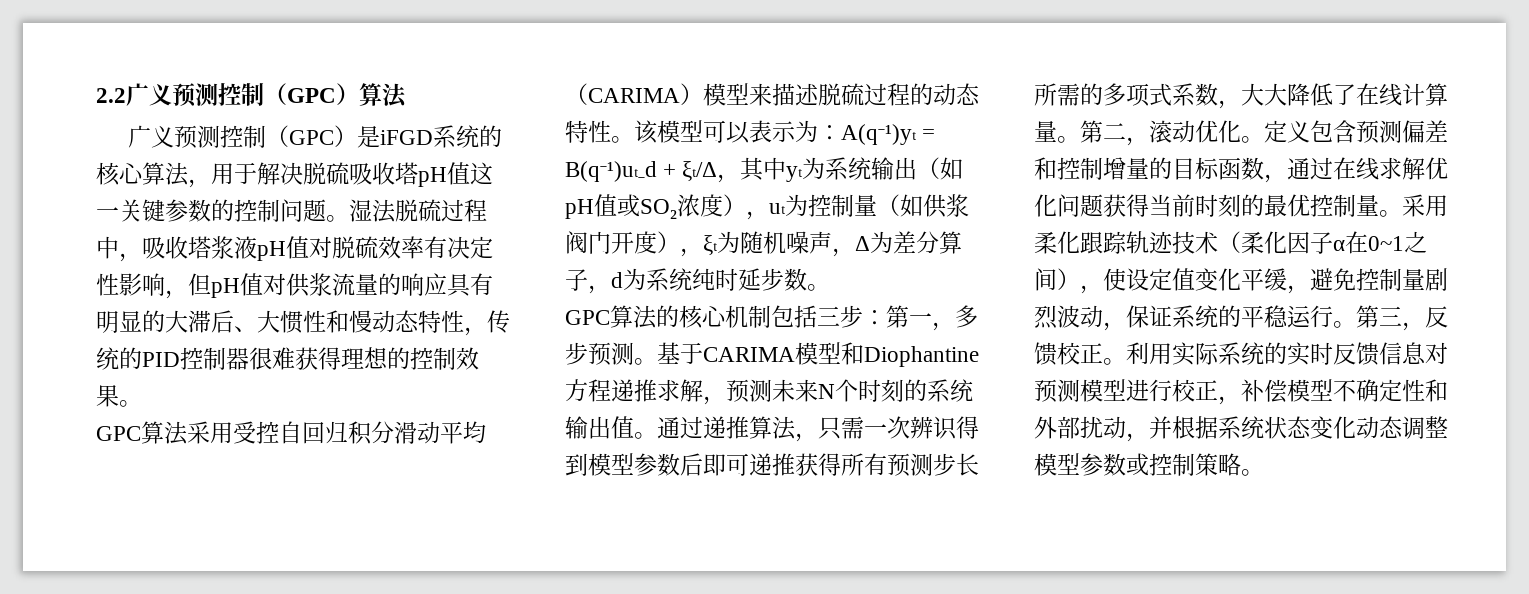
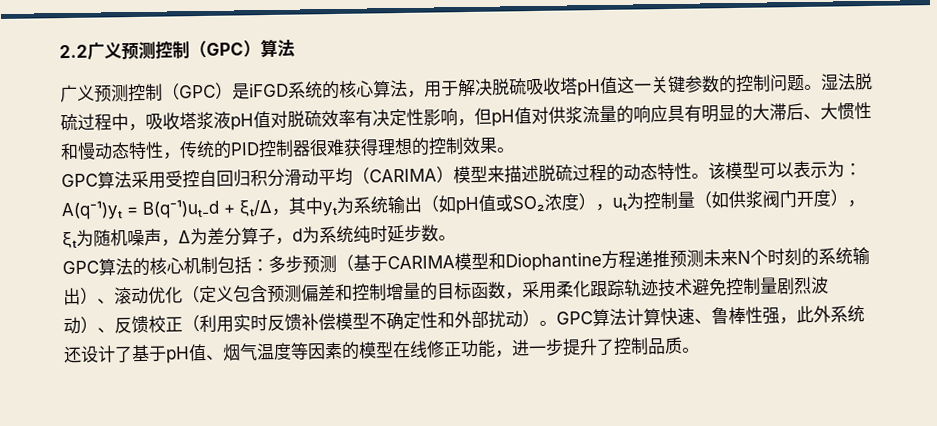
[817,305,955,331] 三步：第一， -> [251,259,269,272] ：
[634,358,657,365] 。 -> [336,254,354,272] （
[657,379,726,405] 求解， -> (670, 259) none
[611,416,979,442] [565,453,979,477] [1034,83,1448,109] [1034,120,1149,146] 值。通过递推算法，只需一次辨识得到模型参数后即可递推获得所有预测步长所需的多项式系数，大大降低了在线计算量。第二， -> [80,287,115,305] ）、
[1241,136,1264,143] 。 -> [182,286,200,304] （
[1287,157,1448,180] [1034,194,1402,217] 通过在线求解优化问题获得当前时刻的最优控制量。 -> (523, 296) none
[1218,231,1427,254] [1034,268,1310,294] （柔化因子α在0~1之间），使设定值变化平缓， -> (693, 287) none
[1103,305,1448,331] [1034,342,1448,366] [1034,379,1241,405] ，保证系统的平稳运行。第三，反馈校正。利用实际系统的实时反馈信息对预测模型进行校正， -> [80,313,302,334] ）、反馈校正（利用实时反馈
[1126,416,1448,442] [1034,453,1241,476] ，并根据系统状态变化动态调整模型参数或控制策略 -> [522,305,865,328] [63,336,683,364] ）。GPC算法计算快速、鲁棒性强，此外系统还设计了基于pH值、烟气温度等因素的模型在线修正功能，进一步提升了控制品质

